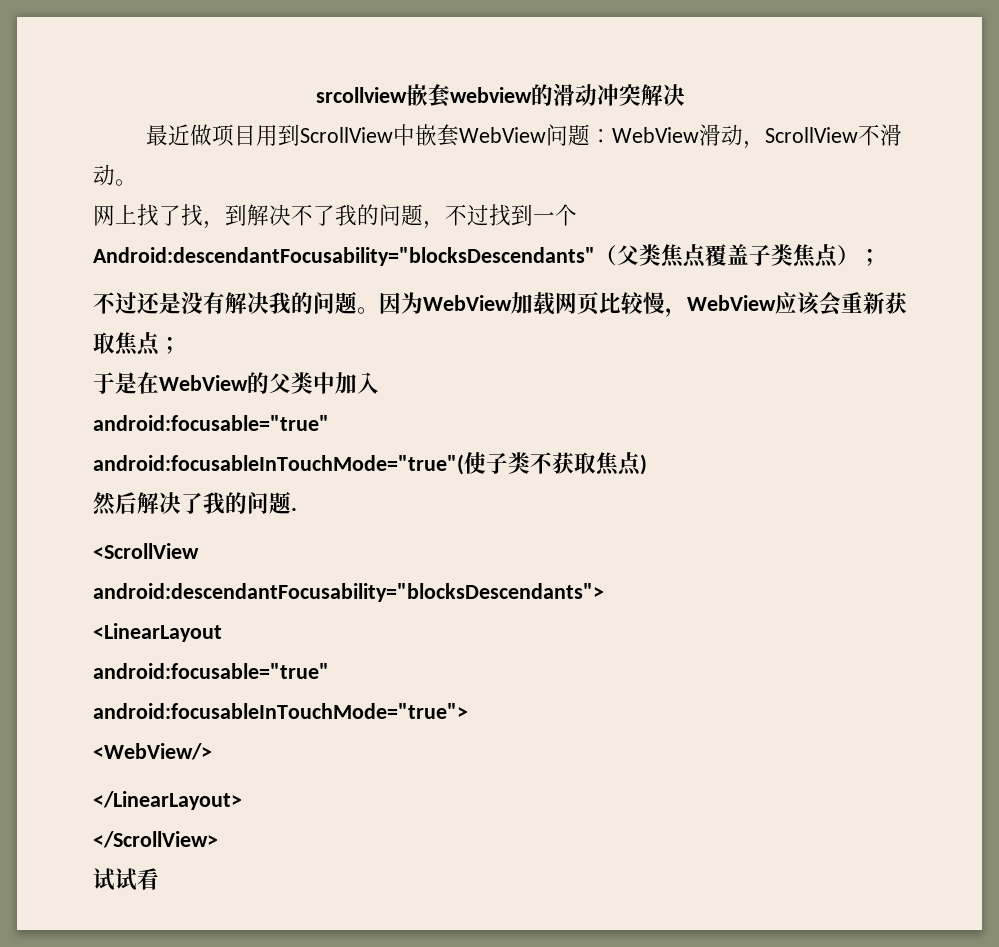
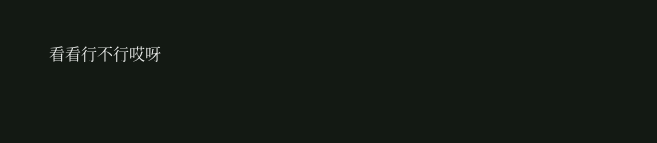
[316,84,685,107] [145,124,902,149] [93,164,137,186] [93,204,577,229] [93,244,881,268] [93,291,907,317] [93,332,181,356] [93,372,379,394] [93,415,329,431] [93,452,647,476] [93,491,297,516] [93,543,199,559] [93,583,604,602] [93,623,222,642] [93,663,329,679] [93,703,468,719] [93,743,212,760] [93,791,242,810] [93,831,218,848] [93,868,159,891] srcollview嵌套webview的滑动冲突解决 // 最近做项目用到ScrollView中嵌套WebView问题：WebView滑动，ScrollView不滑动。 // 网上找了找，到解决不了我的问题，不过找到一个Android:descendantFocusability="blocksDescendants"（父类焦点覆盖子类焦点）； // 不过还是没有解决我的问题。因为WebView加载网页比较慢，WebView应该会重新获取焦点； // 于是在WebView的父类中加入 // android:focusable="true" // android:focusableInTouchMode="true"(使子类不获取焦点) // 然后解决了我的问题. // <ScrollView // android:descendantFocusability="blocksDescendants"> // <LinearLayout // android:focusable="true" // android:focusableInTouchMode="true"> // <WebView/> // </LinearLayout> // </ScrollView> // 试试看 -> [49,46,161,63] 看看行不行哎呀

